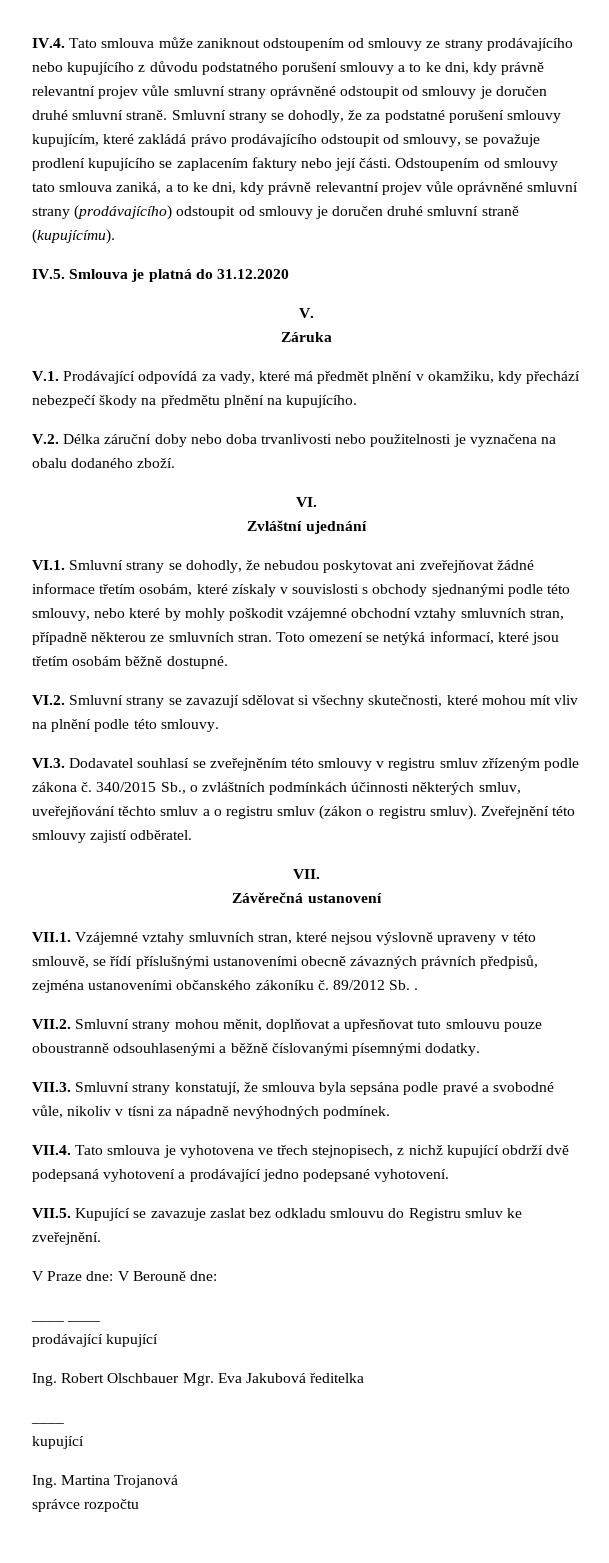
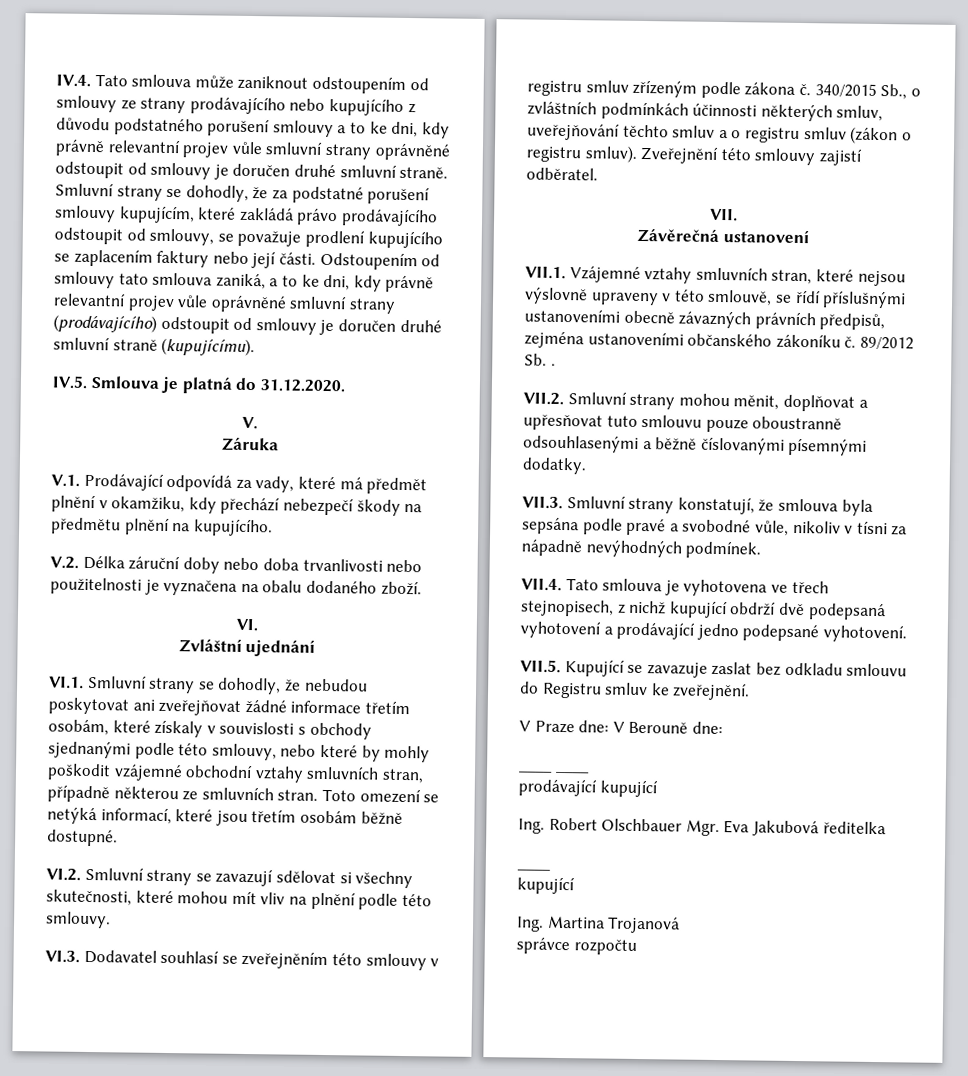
[216,269,289,279] 31.12.2020 -> [259,379,345,393] 31.12.2020.

